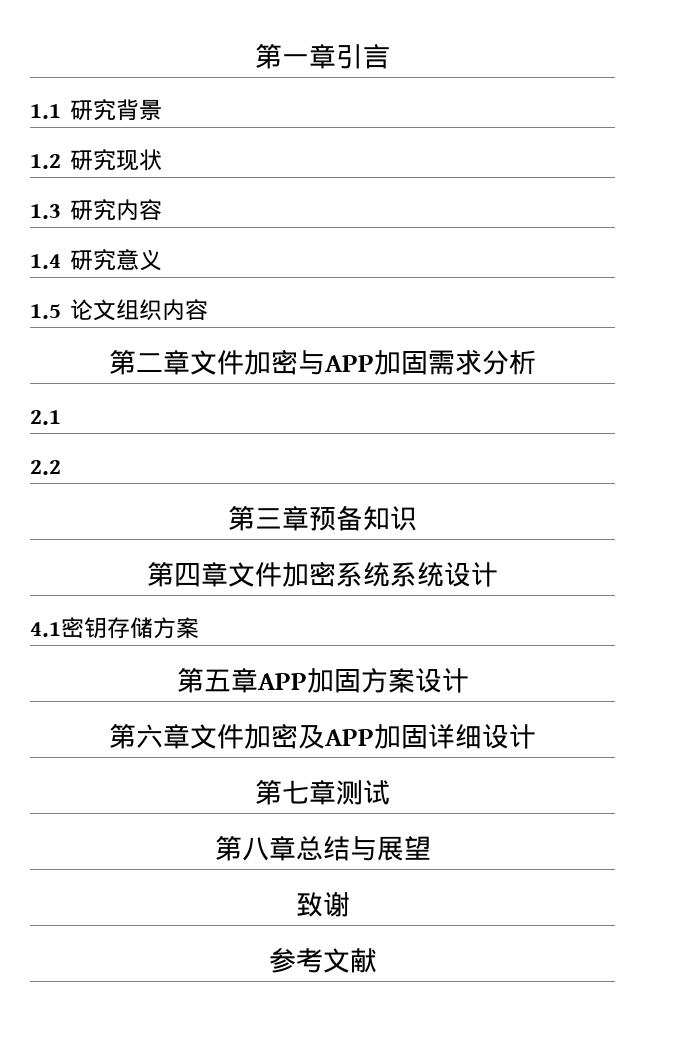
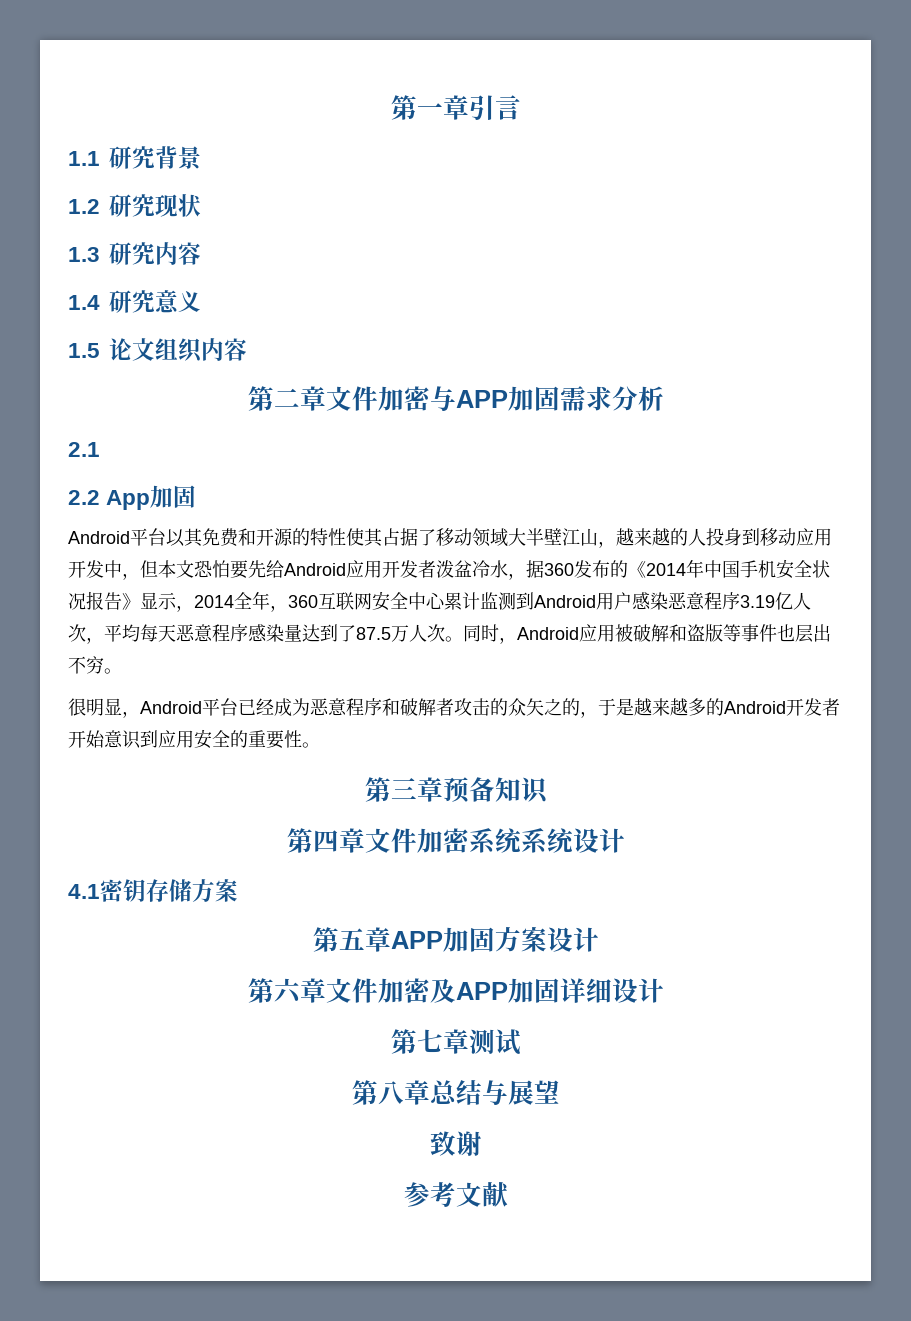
(61, 467) none -> [106,485,197,510] [68,528,832,548] [68,559,830,580] [68,591,811,612] [68,624,831,644] [68,656,122,674] [68,698,840,718] [68,729,320,749] App加固 // Android平台以其免费和开源的特性使其占据了移动领域大半壁江山，越来越的人投身到移动应用开发中，但本文恐怕要先给Android应用开发者泼盆冷水，据360发布的《2014年中国手机安全状况报告》显示，2014全年，360互联网安全中心累计监测到Android用户感染恶意程序3.19亿人次，平均每天恶意程序感染量达到了87.5万人次。同时，Android应用被破解和盗版等事件也层出不穷。 // 很明显，Android平台已经成为恶意程序和破解者攻击的众矢之的，于是越来越多的Android开发者开始意识到应用安全的重要性。

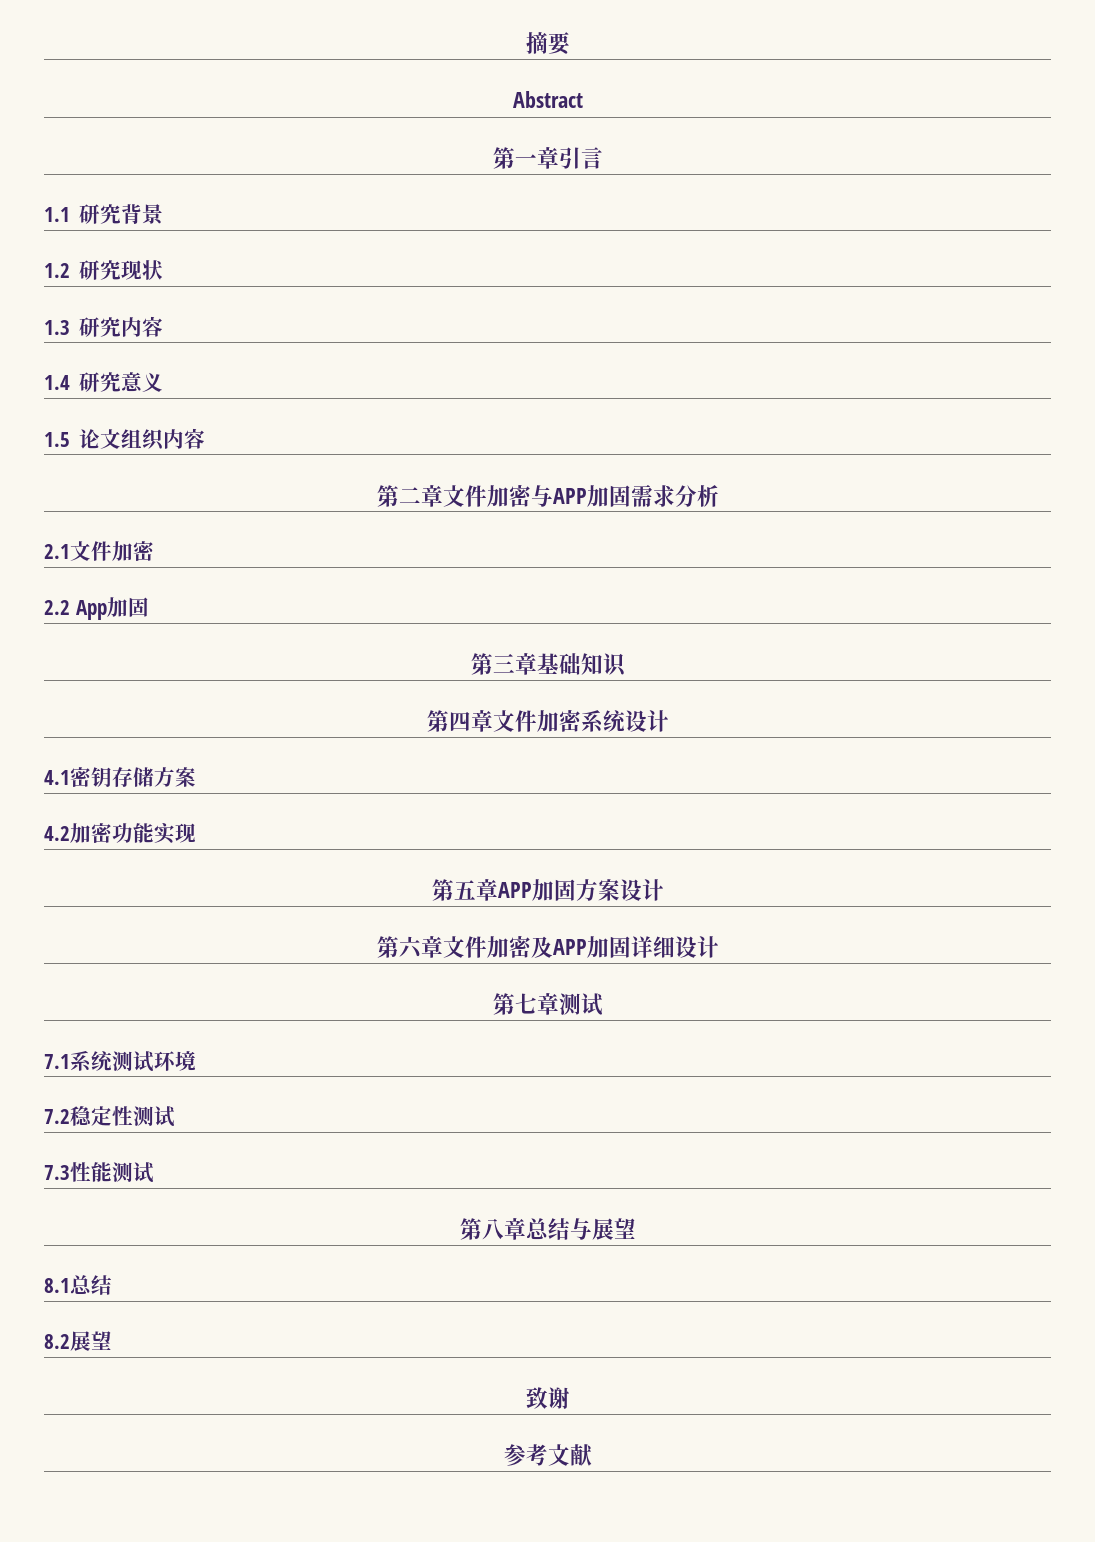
(390, 107) none -> [525,32,571,55] [512,91,583,108] 摘要 // Abstract //
(100, 449) none -> [70,541,155,561] 文件加密
[68,528,832,548] [68,559,830,580] [68,591,811,612] [68,624,831,644] [68,656,122,674] [68,698,840,718] [68,729,320,749] // Android平台以其免费和开源的特性使其占据了移动领域大半壁江山，越来越的人投身到移动应用开发中，但本文恐怕要先给Android应用开发者泼盆冷水，据360发布的《2014年中国手机安全状况报告》显示，2014全年，360互联网安全中心累计监测到Android用户感染恶意程序3.19亿人次，平均每天恶意程序感染量达到了87.5万人次。同时，Android应用被破解和盗版等事件也层出不穷。 // 很明显，Android平台已经成为恶意程序和破解者攻击的众矢之的，于是越来越多的Android开发者开始意识到应用安全的重要性。 -> (149, 607) none
[442,777,495,803] 预备 -> [536,653,581,675] 基础
[520,828,574,854] 系统 -> (626, 721) none
(238, 890) none -> [44,823,196,844] // 4.2加密功能实现
(521, 1042) none -> [44,1050,196,1072] [44,1106,175,1127] [44,1162,154,1183] // 7.1系统测试环境 // 7.2稳定性测试 // 7.3性能测试
(560, 1092) none -> [44,1275,112,1295] [44,1331,112,1351] // 8.1总结 // 8.2展望

